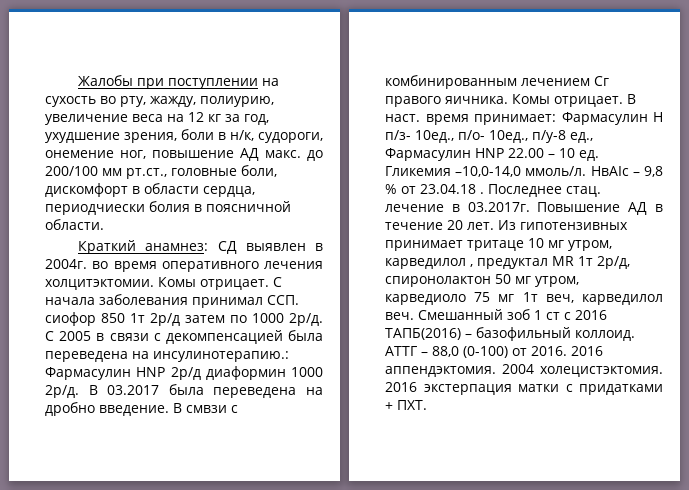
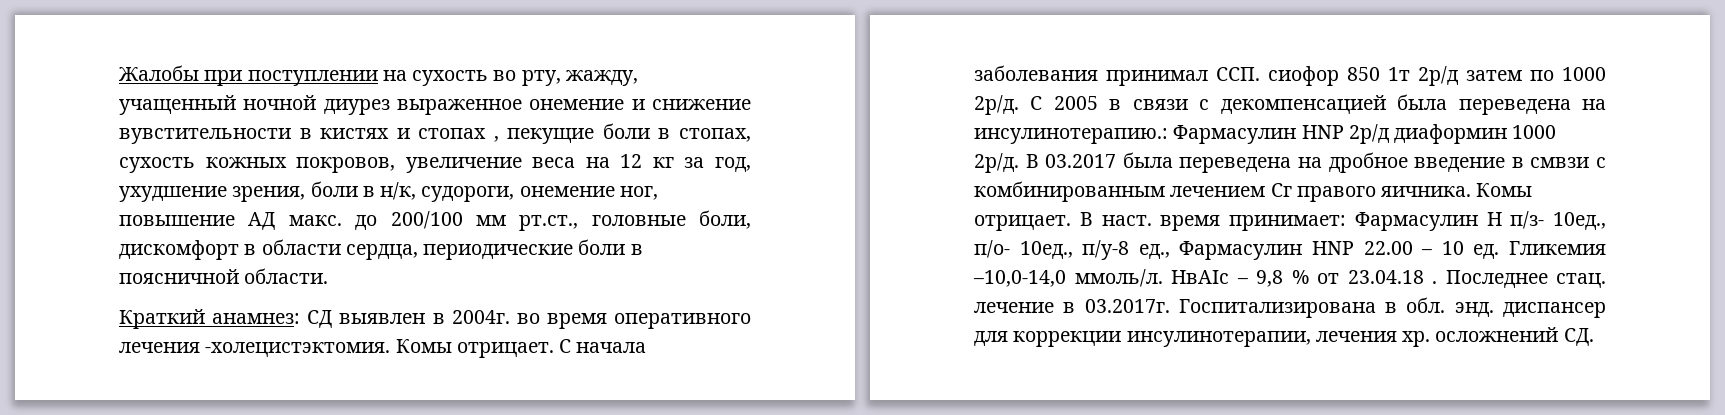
[200,96,274,107] полиурию, -> [119,95,751,115] [119,123,751,144] [119,157,396,173] учащенный ночной диурез выраженное онемение и снижение вувстительности в кистях и стопах , пекущие боли в стопах, сухость кожных покровов,
[45,201,190,215] периодчиески болия -> [423,239,626,260] периодические боли
[45,279,154,290] холцитэктомии. -> [205,342,391,357] -холецистэктомия.
[45,402,182,416] дробно введение. В -> [1328,152,1524,173] дробное введение в
[537,202,663,215] [385,220,628,230] [385,238,612,251] [385,256,630,269] [385,274,579,287] [385,292,663,305] [385,309,607,320] [385,327,635,341] [385,346,603,358] [385,364,663,377] [385,382,663,395] [385,400,427,410] Повышение АД в течение 20 лет. Из гипотензивных принимает тритаце 10 мг утром, карведилол , предуктал MR 1т 2р/д, спиронолактон 50 мг утром, карведиоло 75 мг 1т веч, карведилол веч. Смешанный зоб 1 ст с 2016 ТАПБ(2016) – базофильный коллоид. АТТГ – 88,0 (0-100) от 2016. 2016 аппендэктомия. 2004 холецистэктомия. 2016 экстерпация матки с придатками + ПХТ. -> [1178,297,1606,318] [974,327,1594,347] Госпитализирована в обл. энд. диспансер для коррекции инсулинотерапии, лечения хр. осложнений СД.

